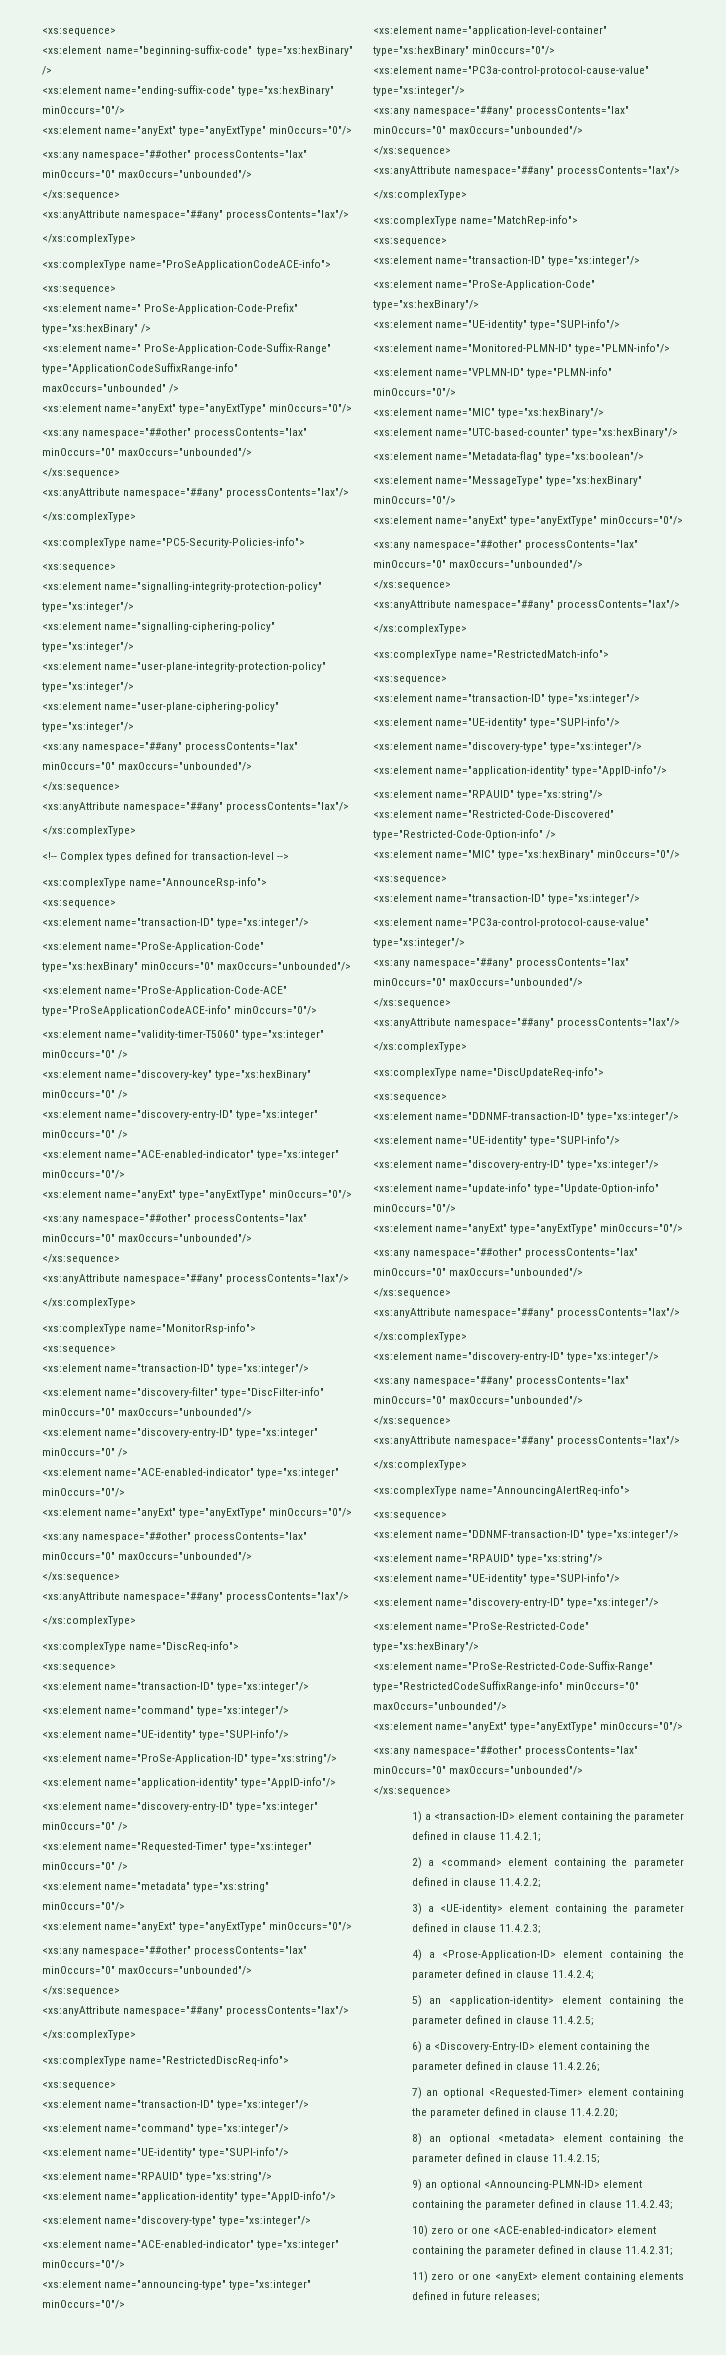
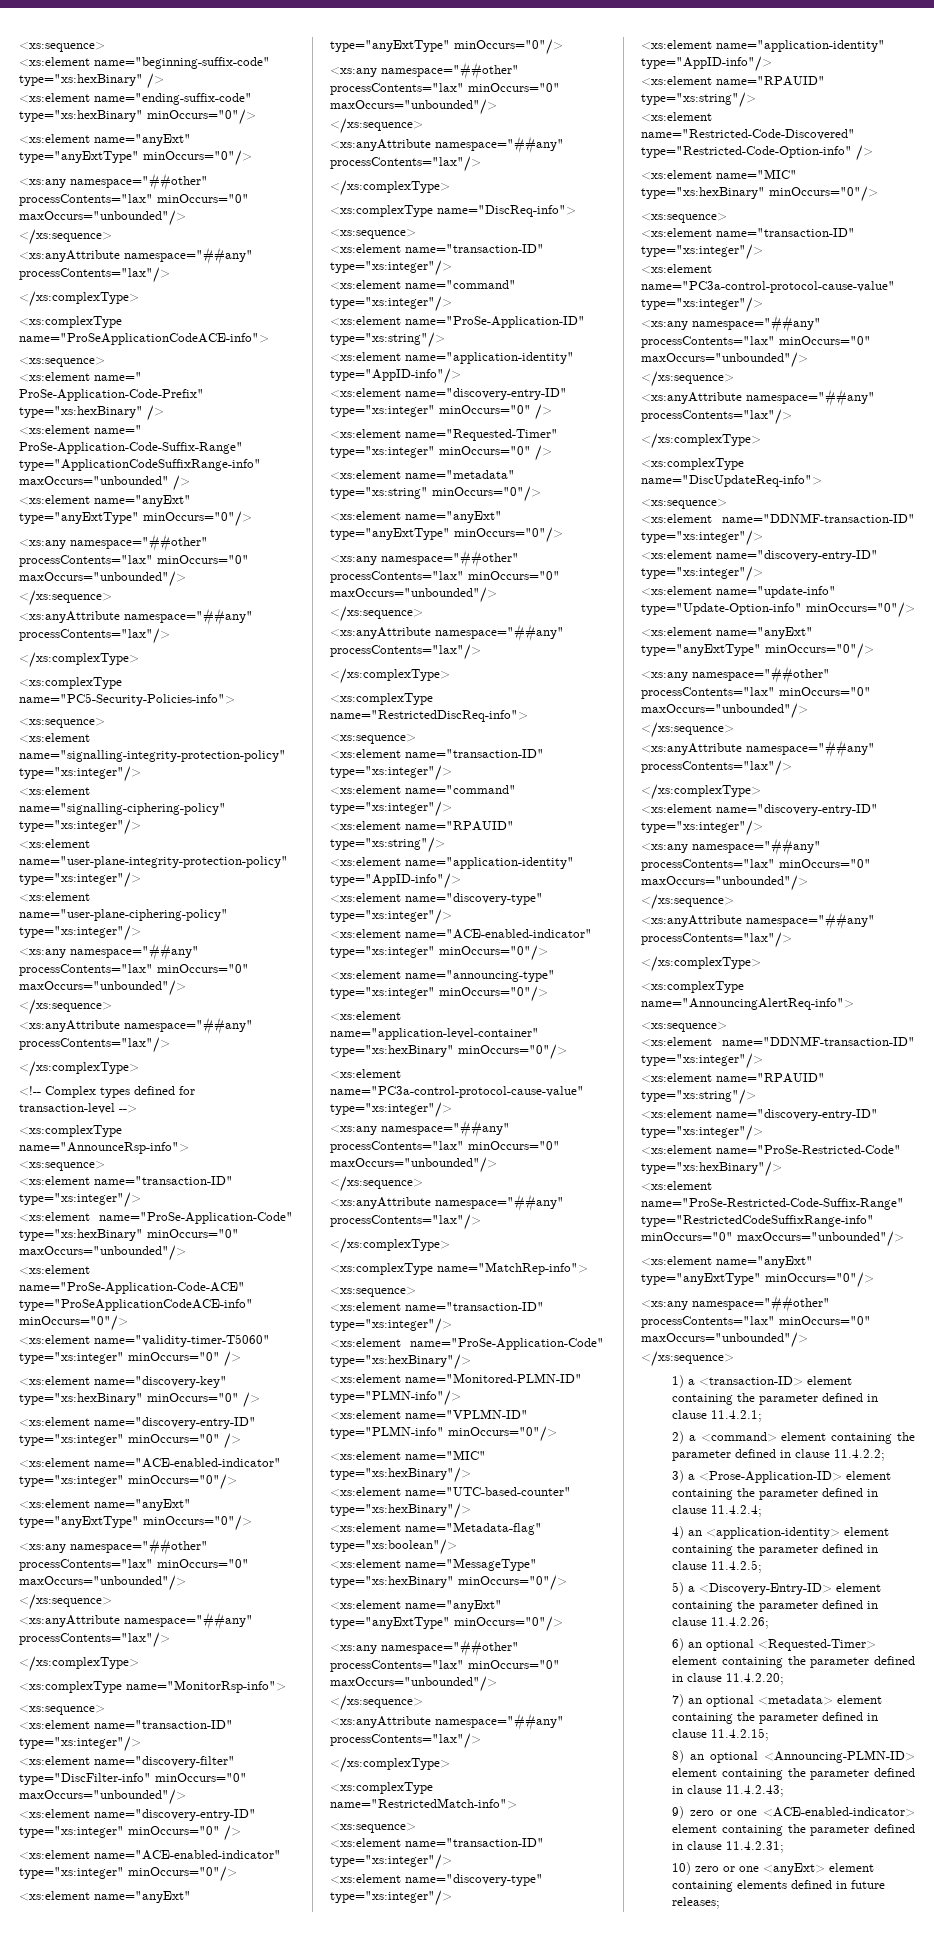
[42,1729,290,1740] // <xs:element name="UE-identity" type="SUPI-info"/> -> (452, 304) none
[42,2147,290,2158] // <xs:element name="UE-identity" type="SUPI-info"/> -> (452, 809) none
[373,319,621,330] // <xs:element name="UE-identity" type="SUPI-info"/> -> (471, 1362) none
[373,717,621,728] // <xs:element name="UE-identity" type="SUPI-info"/> -> (452, 1862) none
[373,1135,621,1146] // <xs:element name="UE-identity" type="SUPI-info"/> -> (763, 538) none
[373,1573,621,1584] // <xs:element name="UE-identity" type="SUPI-info"/> -> (756, 1097) none
[440,1904,684,1914] [411,1923,541,1934] [411,1949,435,1961] <UE-identity> element containing the parameter defined in clause 11.4.2.3; // 4) a -> (696, 1477) none
[411,1995,422,2007] 5) -> [672,1526,685,1539] 4)
[411,2041,422,2053] 6) -> [672,1582,685,1595] 5)
[411,2087,422,2099] 7) -> [672,1638,685,1651] 6)
[411,2133,422,2145] 8) -> [672,1694,685,1707] 7)
[411,2179,422,2191] 9) -> [672,1750,685,1763] 8)
[411,2225,428,2237] 10) -> [672,1806,685,1819] 9)
[411,2271,428,2283] 11) -> [672,1862,692,1875] 10)

